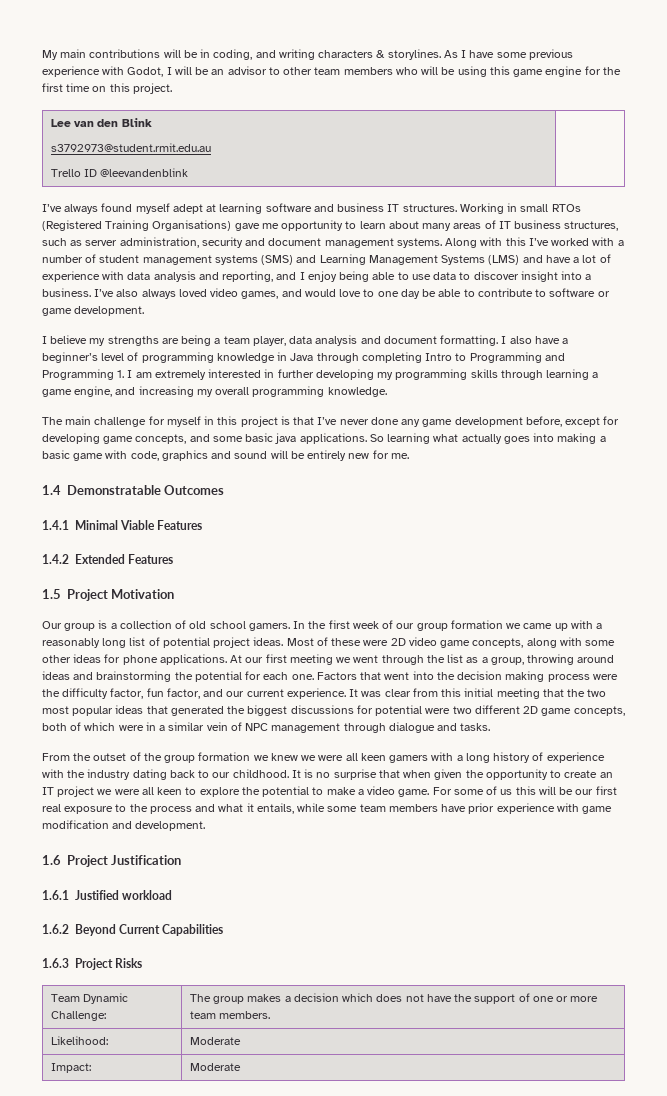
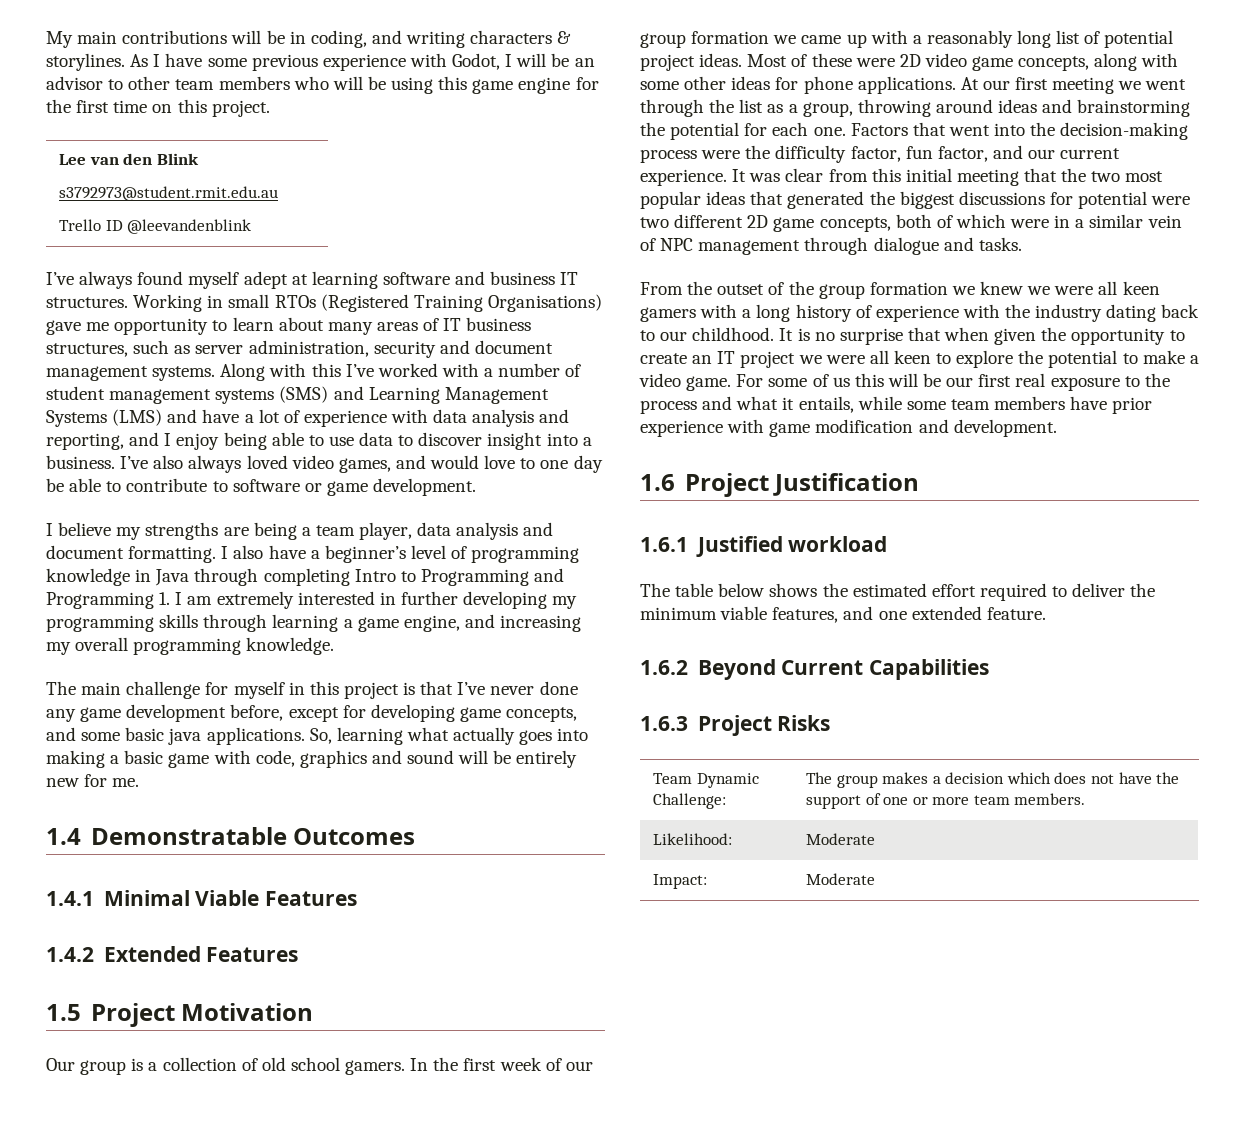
[369,434,384,442] So -> [309,728,332,744] So,
[457,671,545,682] decision making -> [1060,122,1189,140] decision-making
(173, 895) none -> [640,583,1156,601] [640,606,1046,623] // The table below shows the estimated effort required to deliver the minimum viable features, and one extended feature.

